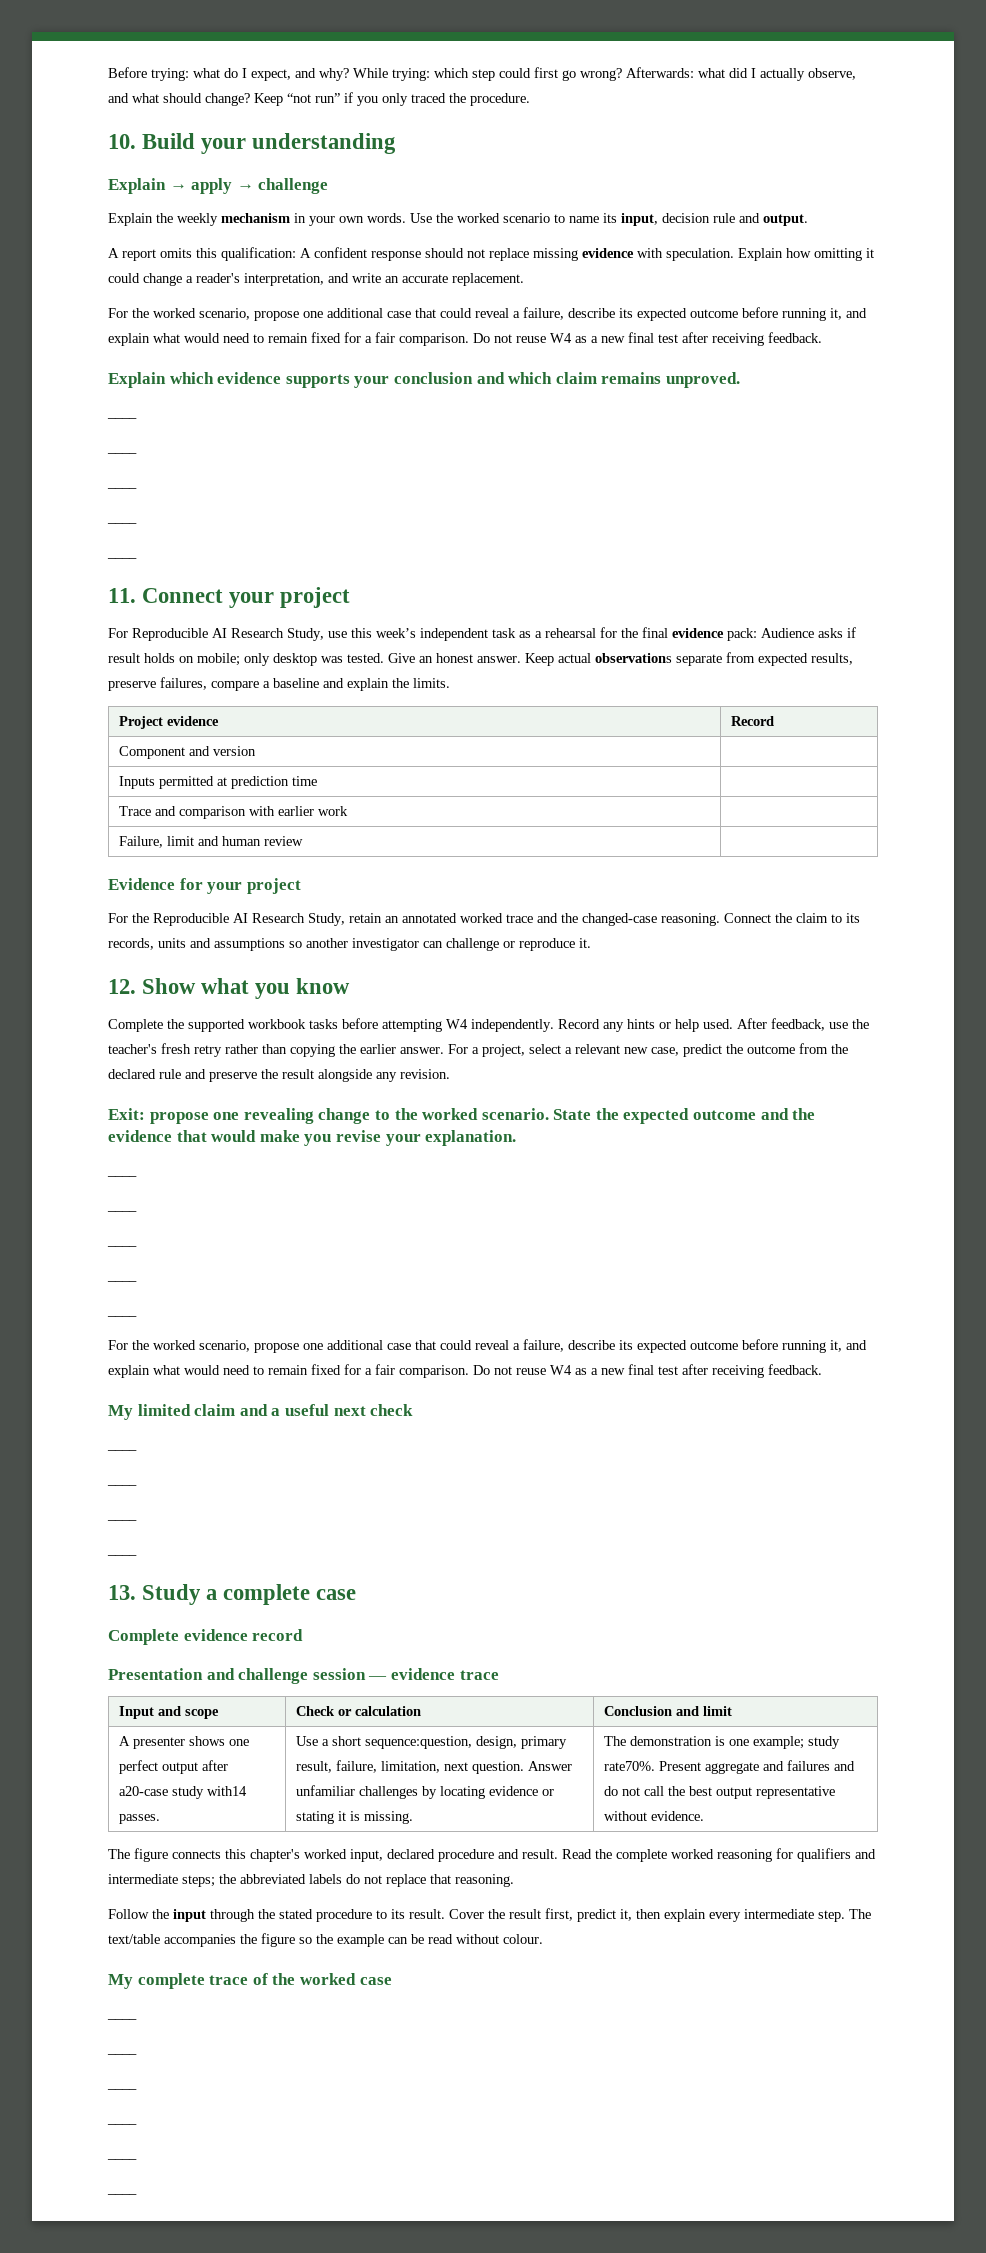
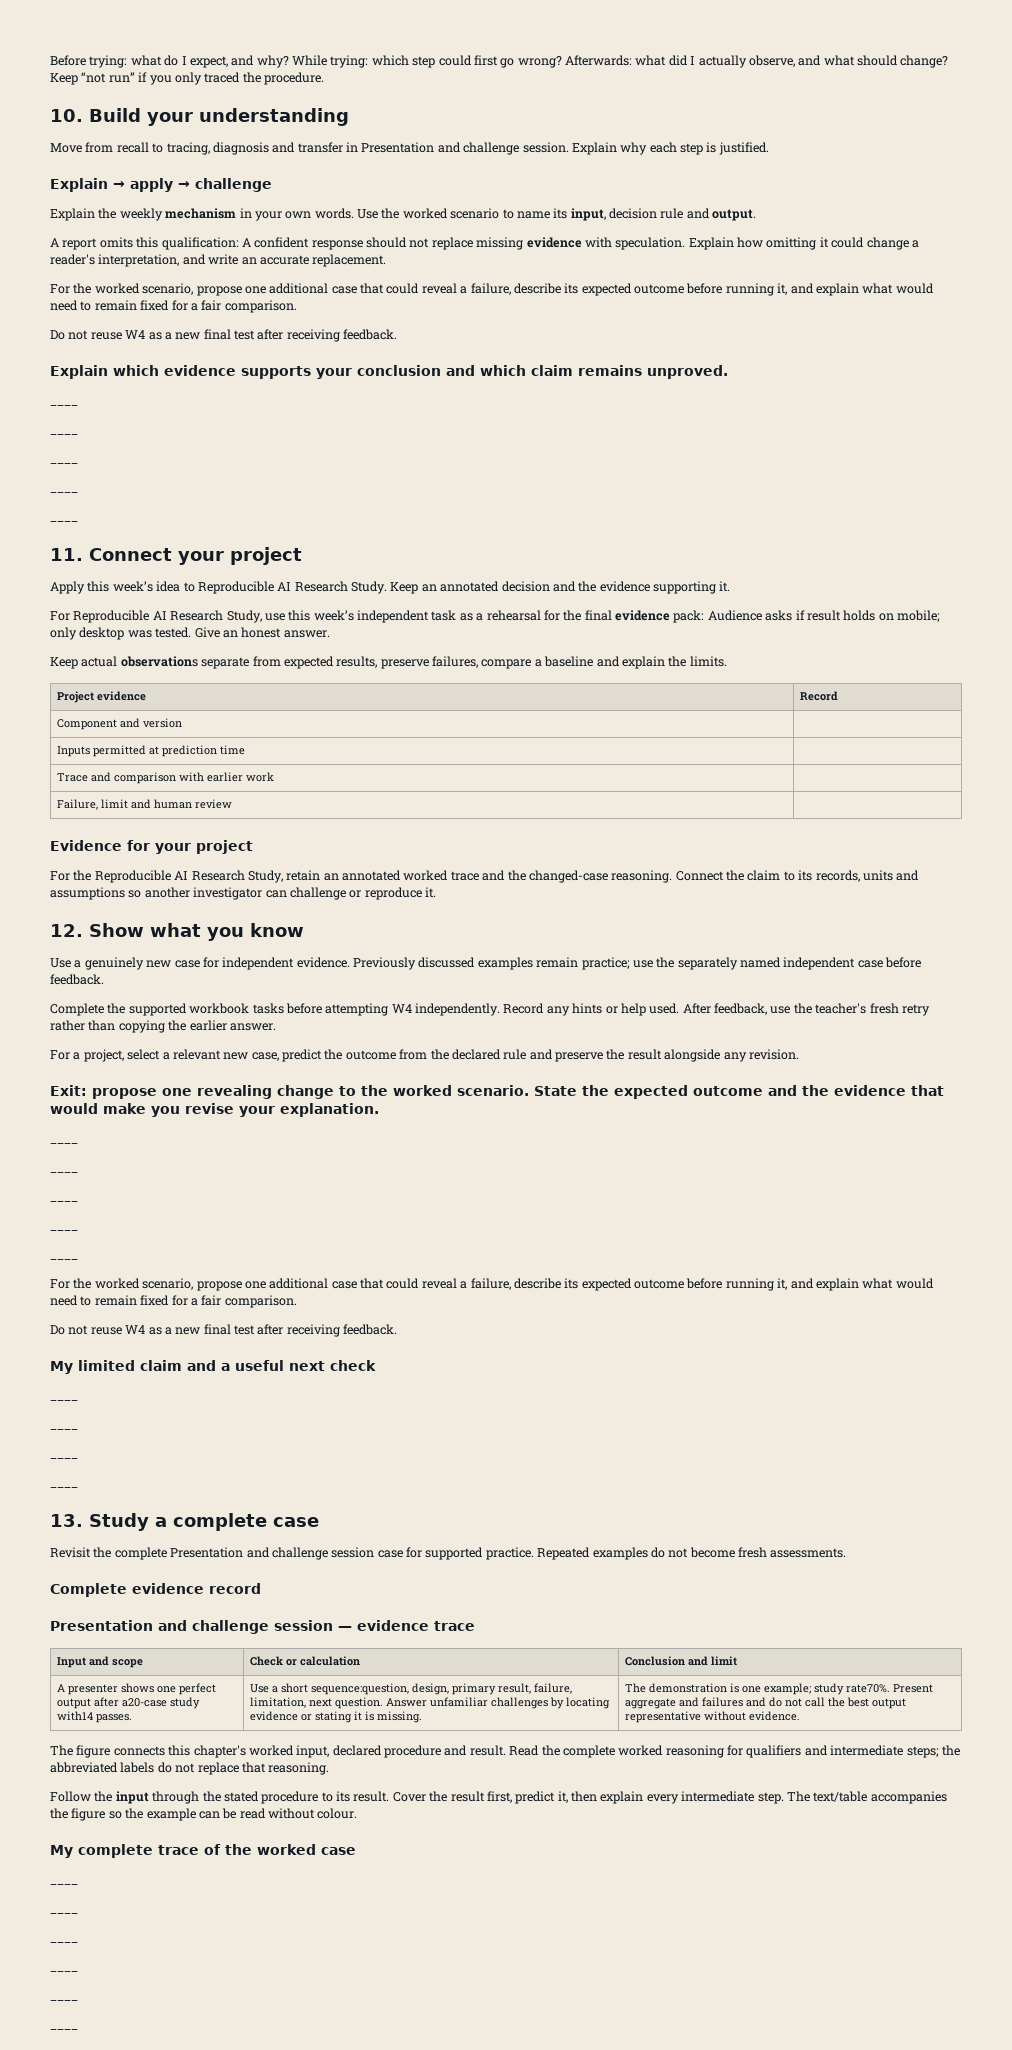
(397, 143) none -> [50,142,769,155] // Move from recall to tracing, diagnosis and transfer in Presentation and challenge session. Explain why each step is justified.
(469, 339) none -> (297, 306) //
(351, 597) none -> [50,581,731,594] // Apply this week’s idea to Reproducible AI Research Study. Keep an annotated decision and the evidence supporting it.
(521, 659) none -> (330, 634) //
(351, 986) none -> [50,957,922,970] [50,974,104,985] // Use a genuinely new case for independent evidence. Previously discussed examples remain practice; use the separately named independent case before feedback.
(444, 1050) none -> (276, 1027) //
(469, 1371) none -> (297, 1301) //
(357, 1594) none -> [50,1547,847,1560] // Revisit the complete Presentation and challenge session case for supported practice. Repeated examples do not become fresh assessments.

